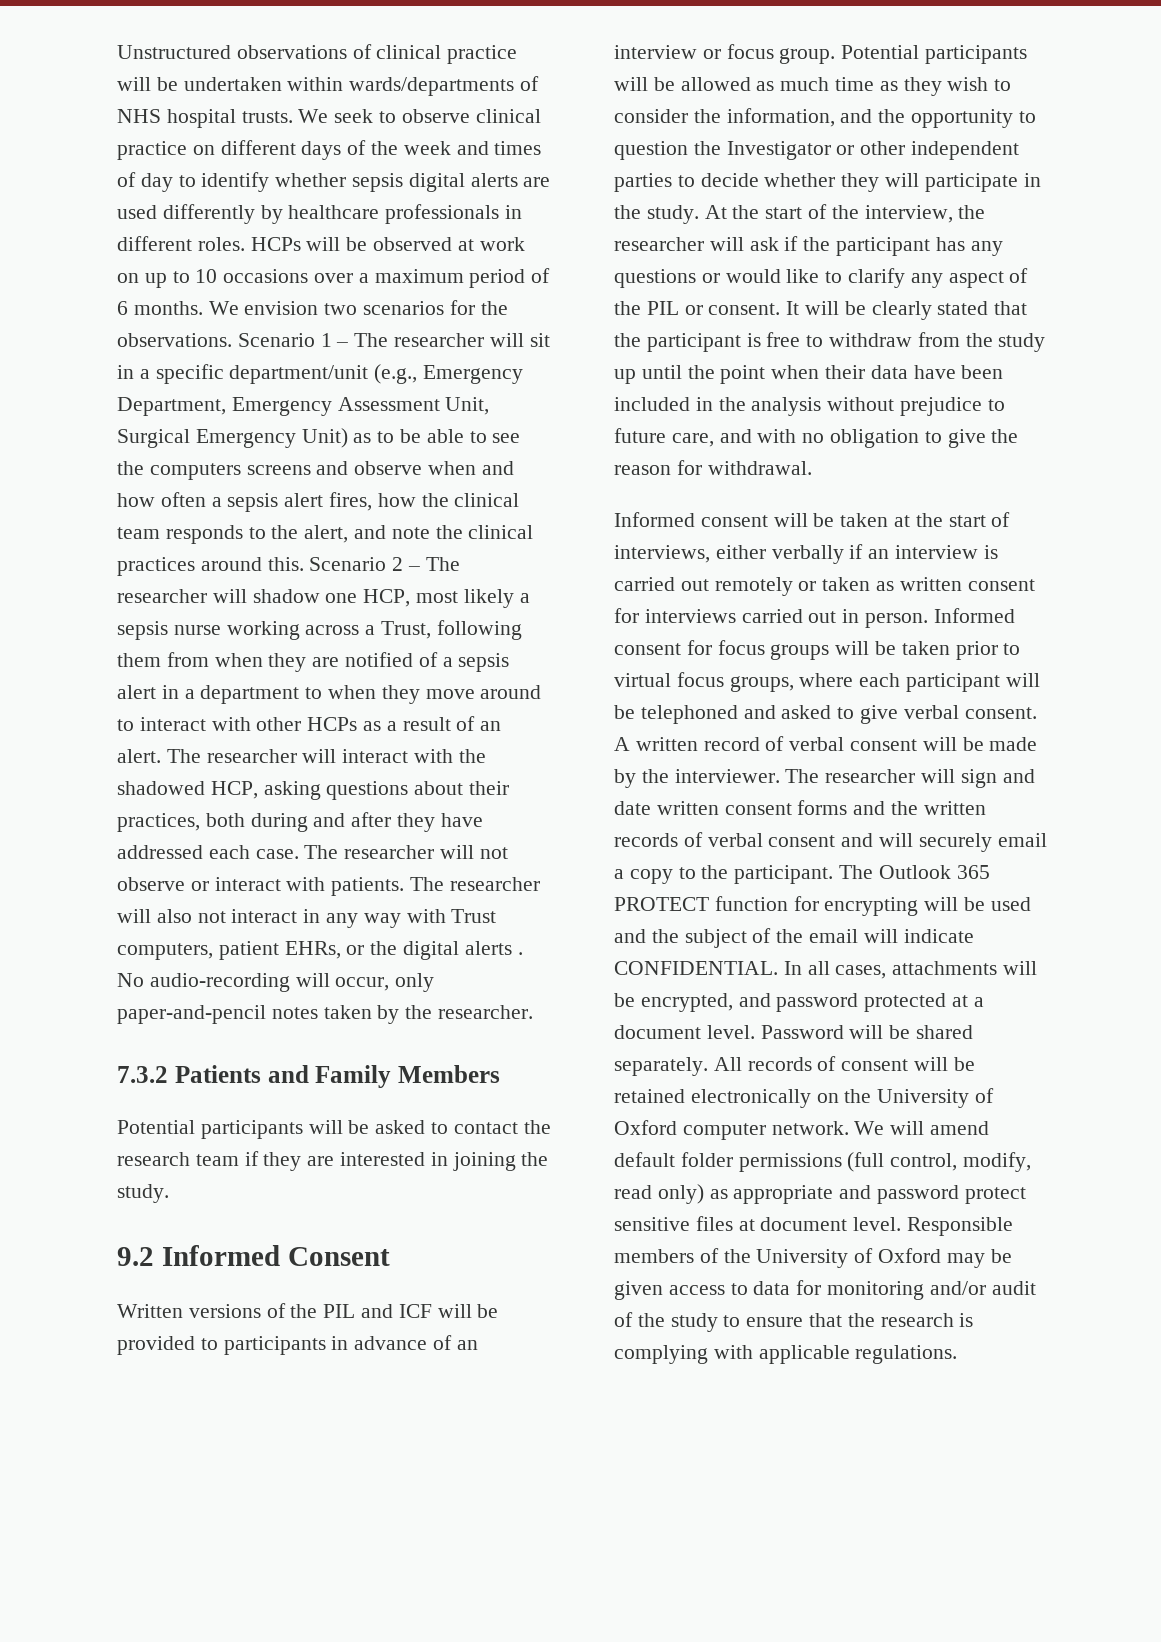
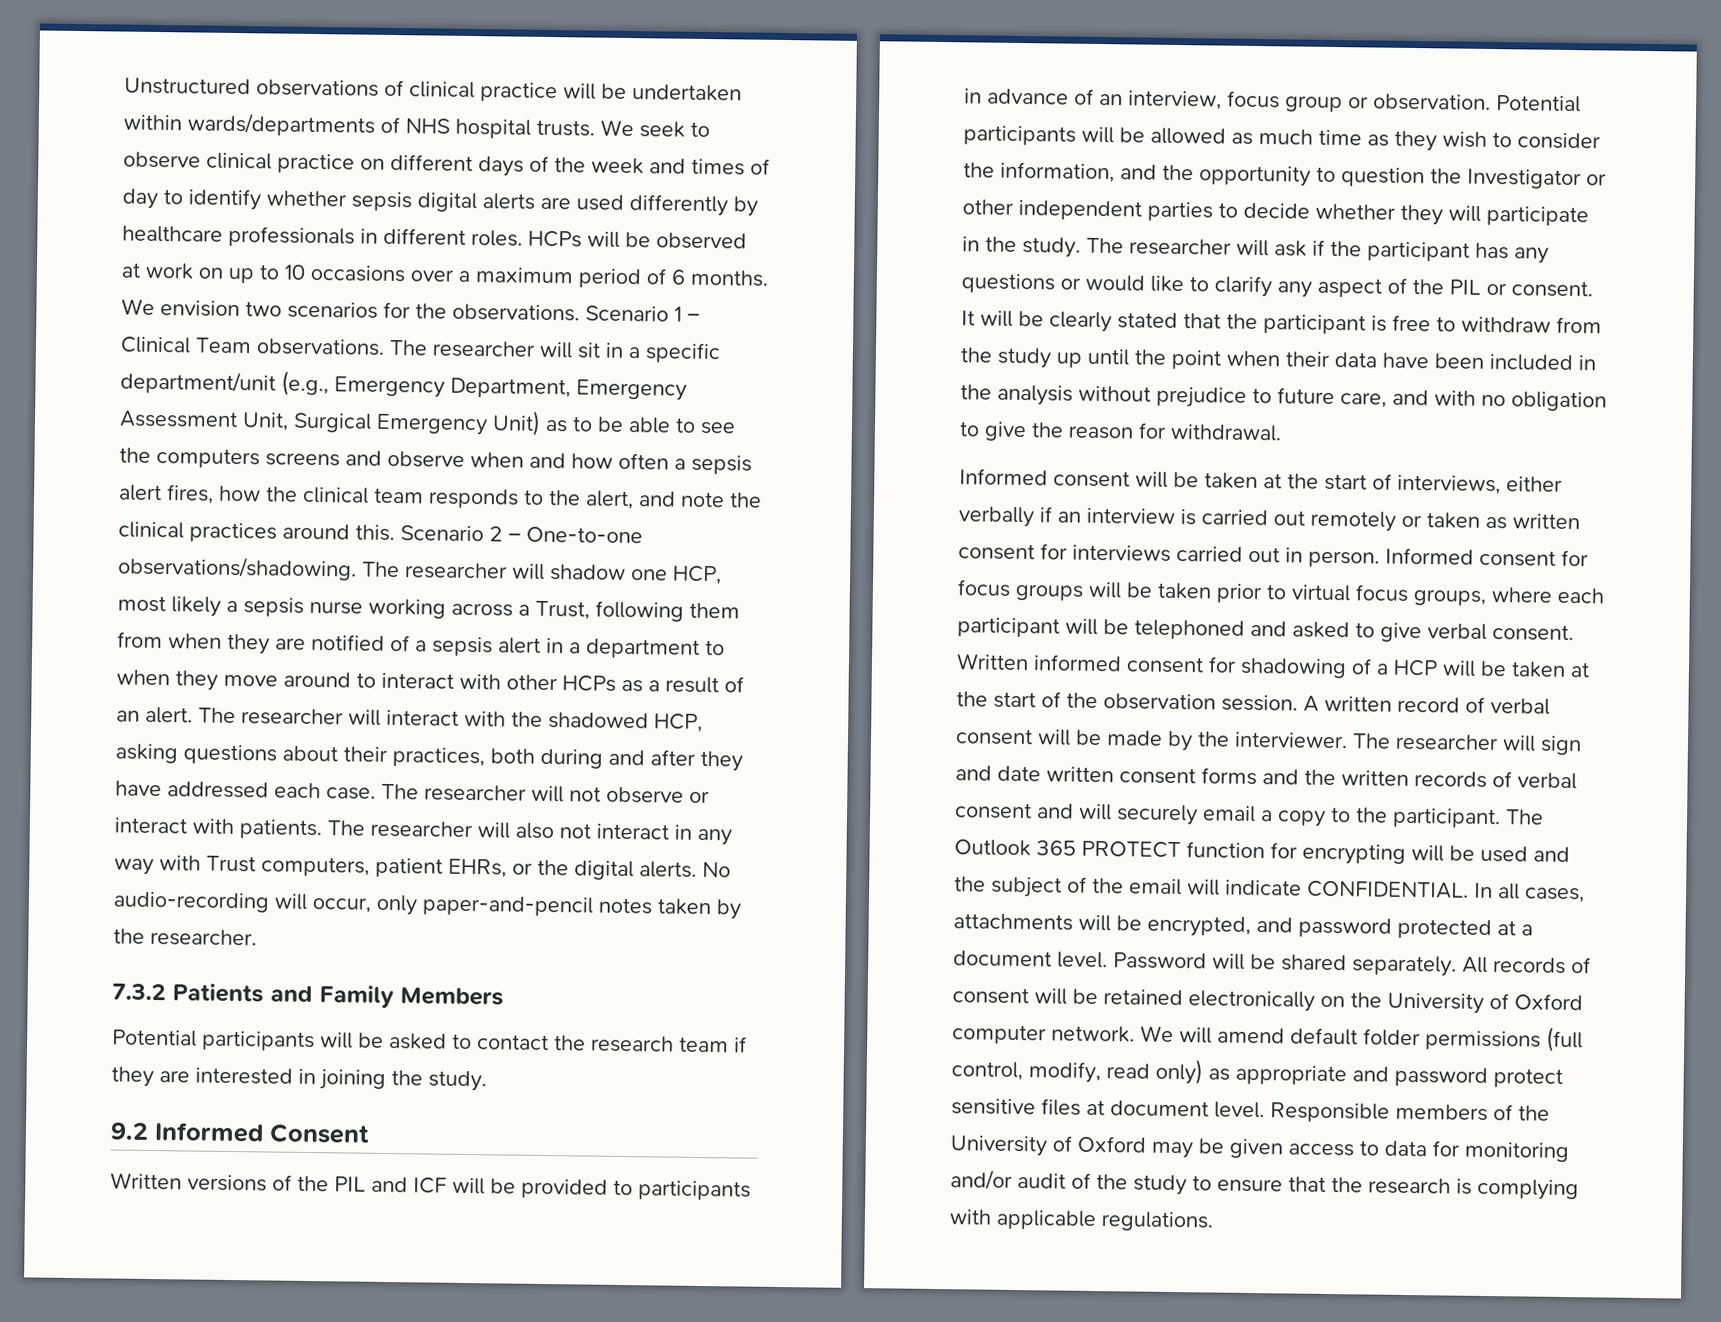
(349, 344) none -> [120,336,385,356] Clinical Team observations.
(421, 568) none -> [526,526,643,544] [118,555,357,581] One-to-one observations/shadowing.
[464,941,523,955] alerts . -> [639,861,697,878] alerts.
[614,44,836,64] interview or focus group. -> [1128,90,1491,113] interview, focus group or observation.
[704,204,986,223] At the start of the interview, the -> [1086,237,1124,254] The
(1037, 713) none -> [956,653,1590,679] [956,691,1298,712] Written informed consent for shadowing of a HCP will be taken at the start of the observation session.

